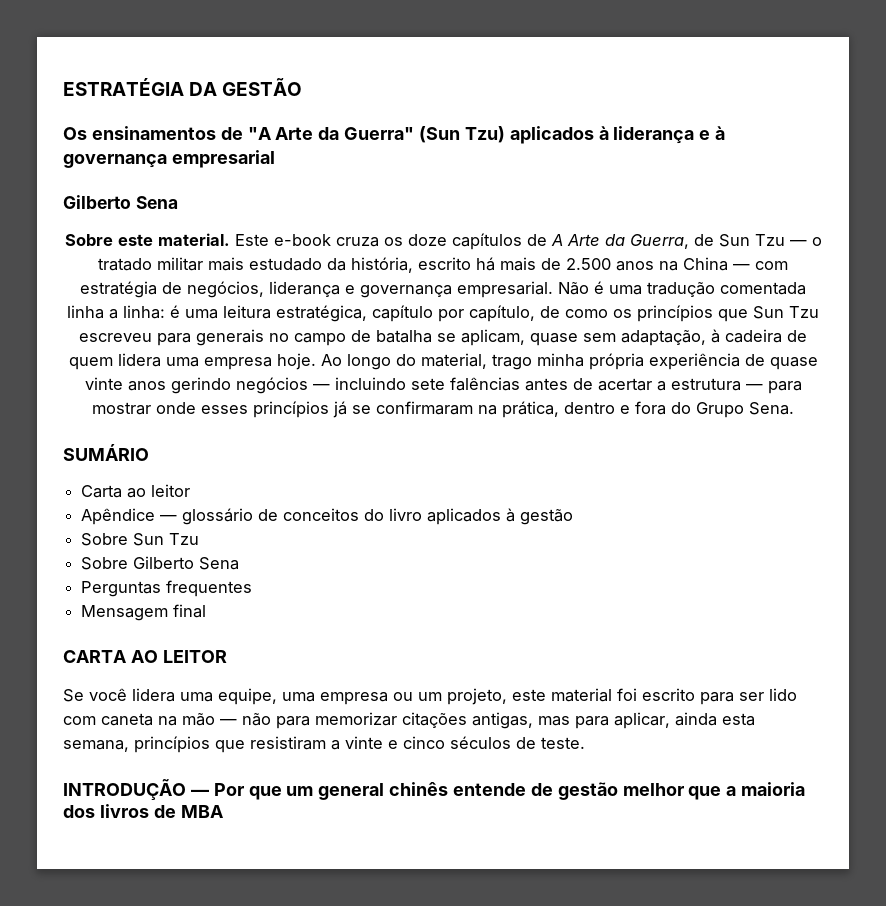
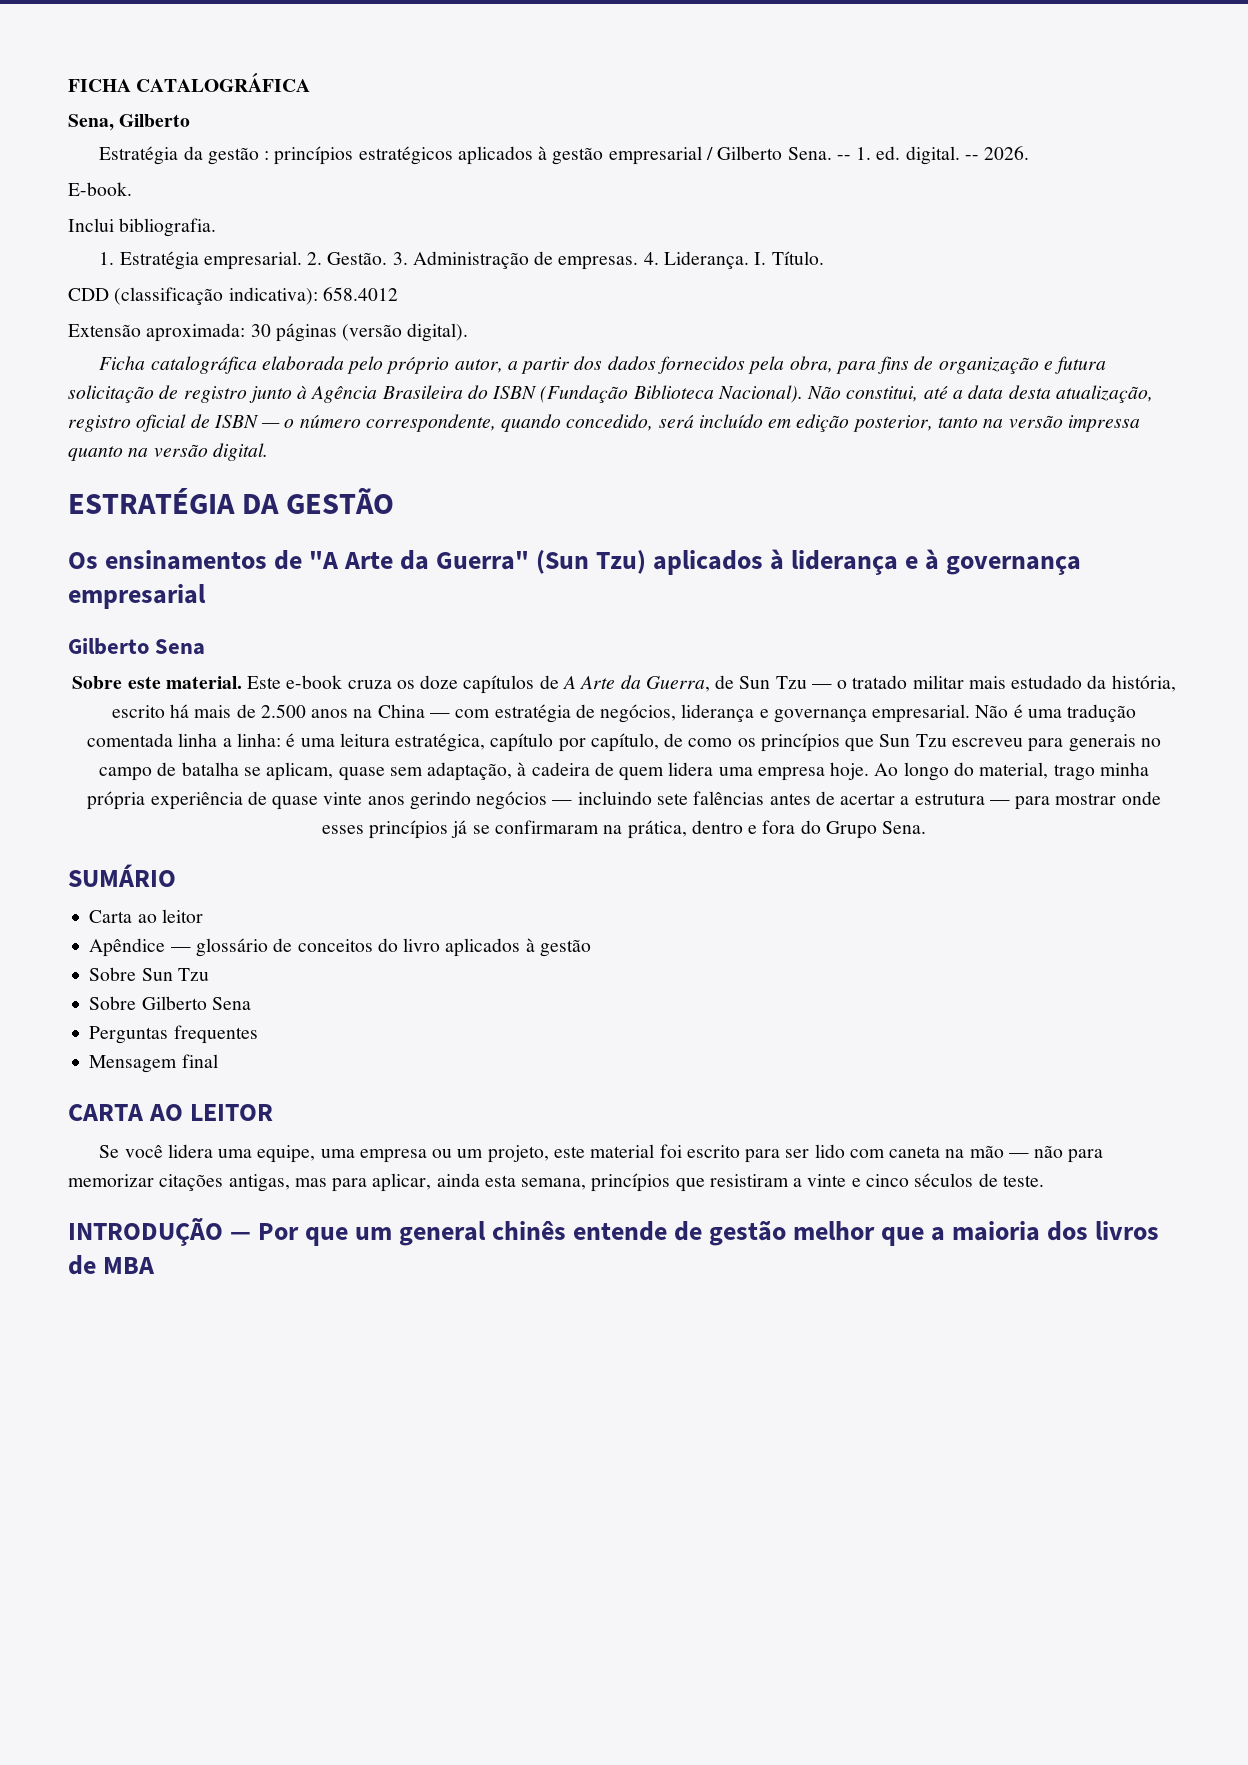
(63, 87) none -> [68,73,311,92] [68,114,191,131] [99,146,1030,165] [68,182,132,196] [68,218,217,237] [99,251,824,270] [68,287,398,305] [68,323,469,342] [99,356,1107,374] [68,385,1153,403] [68,414,1140,432] [68,443,268,461] FICHA CATALOGRÁFICA // Sena, Gilberto // Estratégia da gestão : princípios estratégicos aplicados à gestão empresarial / Gilberto Sena. -- 1. ed. digital. -- 2026. // E-book. // Inclui bibliografia. // 1. Estratégia empresarial. 2. Gestão. 3. Administração de empresas. 4. Liderança. I. Título. // CDD (classificação indicativa): 658.4012 // Extensão aproximada: 30 páginas (versão digital). // Ficha catalográfica elaborada pelo próprio autor, a partir dos dados fornecidos pela obra, para fins de organização e futura solicitação de registro junto à Agência Brasileira do ISBN (Fundação Biblioteca Nacional). Não constitui, até a data desta atualização, registro oficial de ISBN — o número correspondente, quando concedido, será incluído em edição posterior, tanto na versão impressa quanto na versão digital. //

